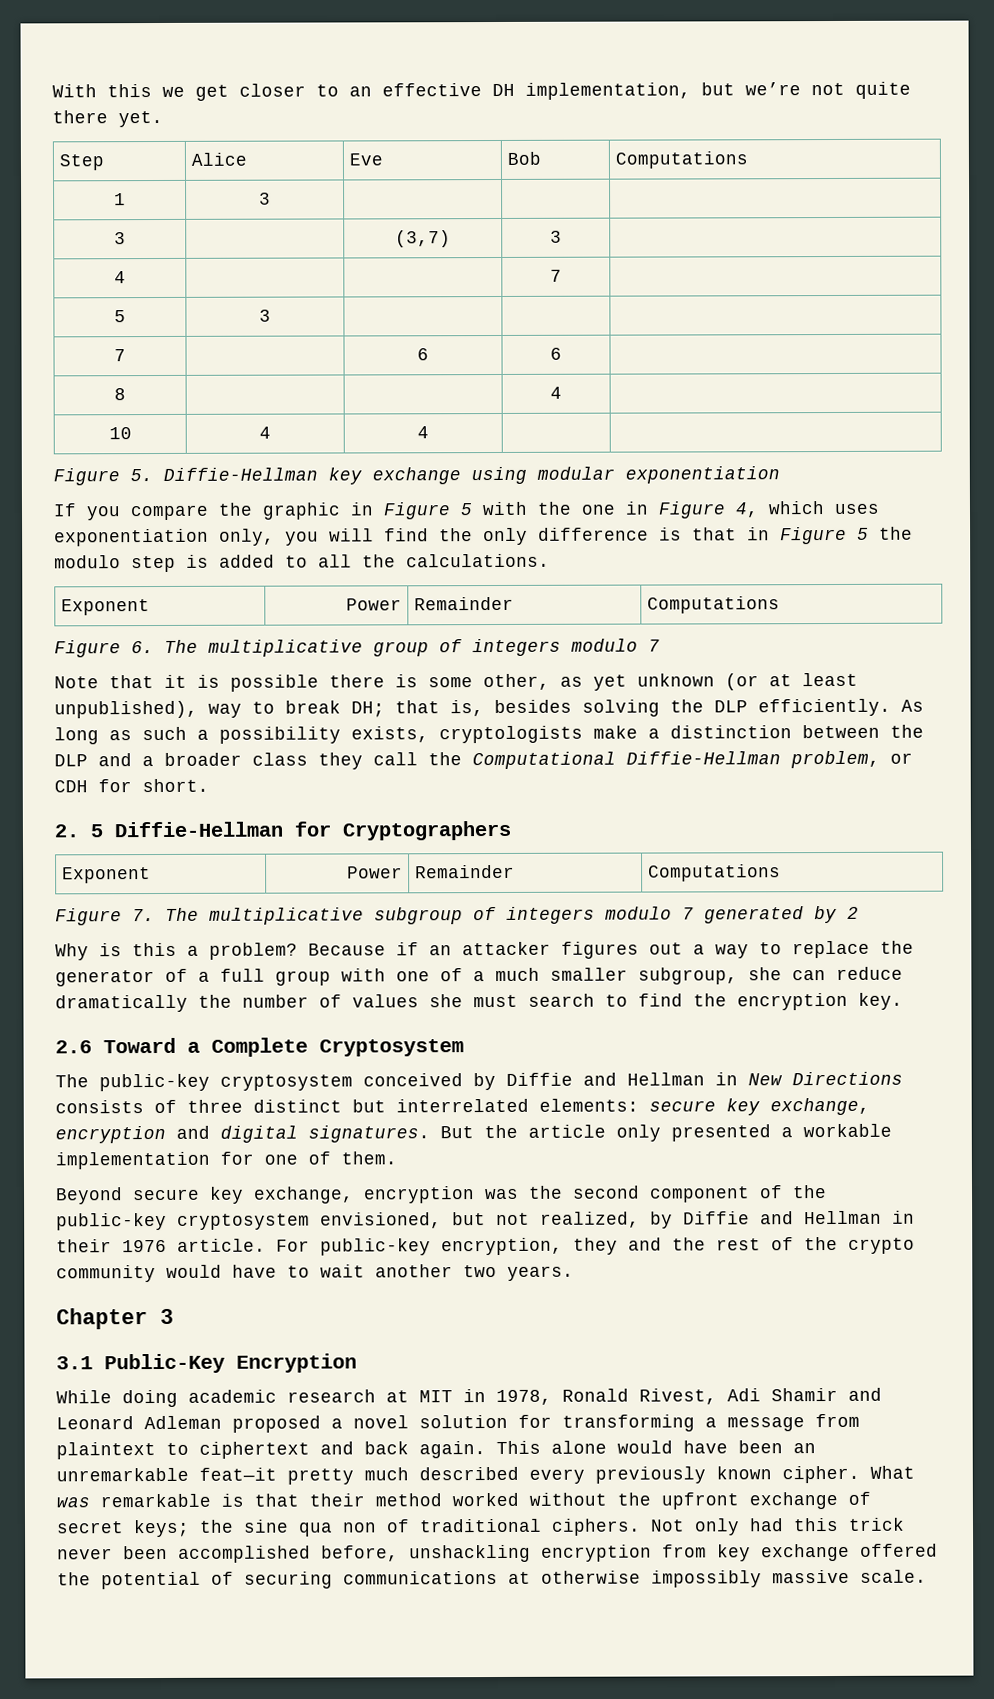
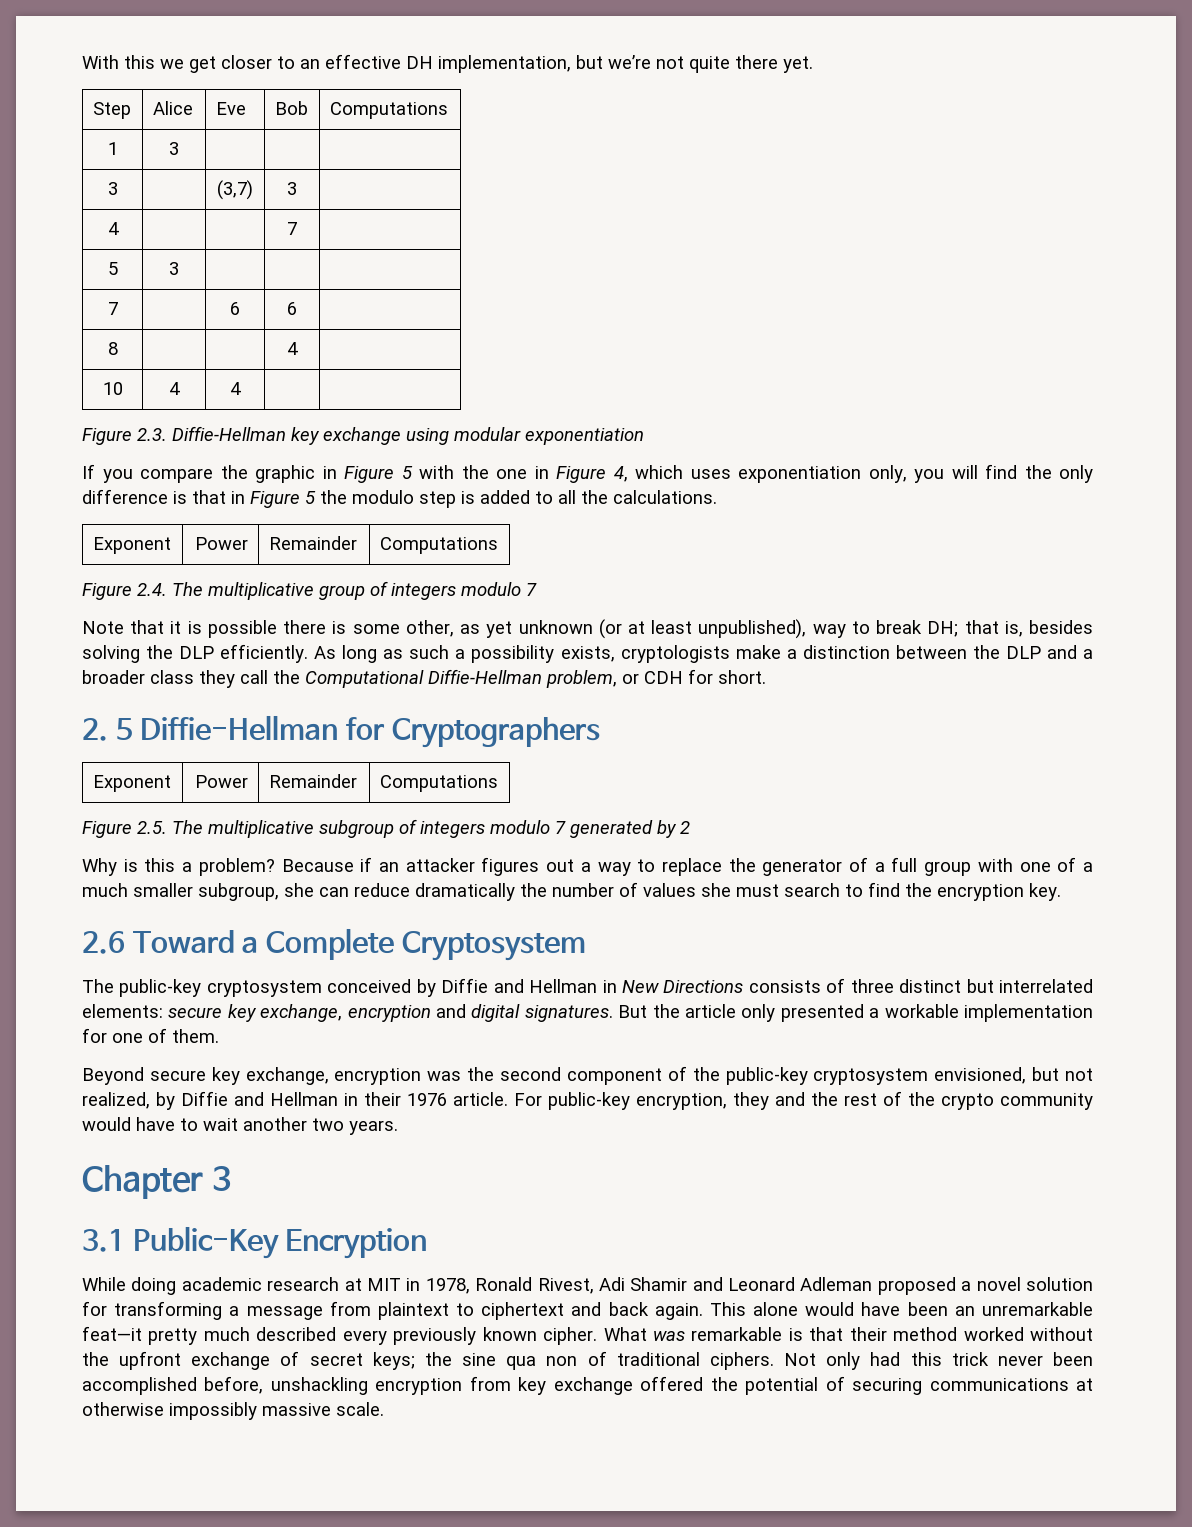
[130,469,153,482] 5. -> [137,428,167,441] 2.3.
[131,641,154,654] 6. -> [137,583,167,596] 2.4.
[132,909,155,922] 7. -> [137,821,167,834] 2.5.

